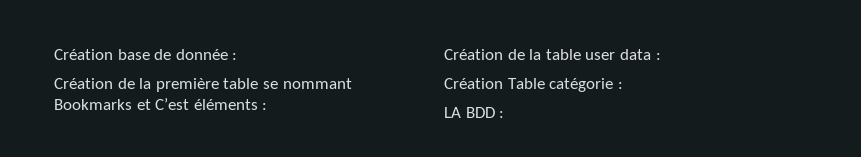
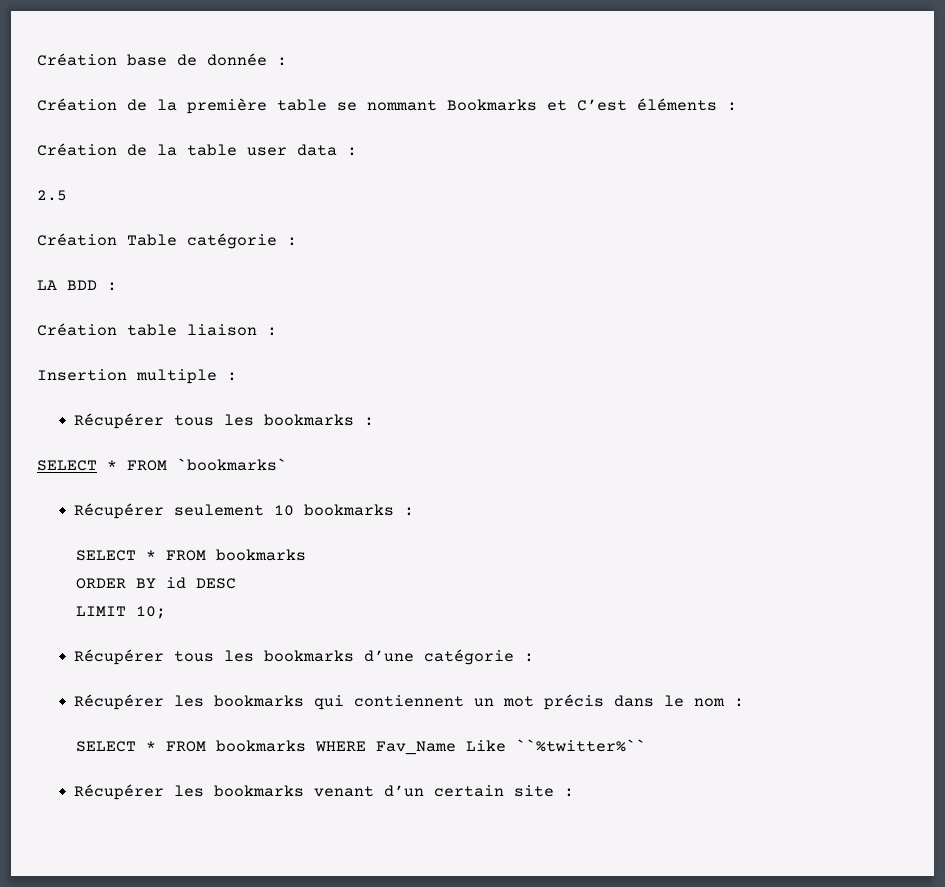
(661, 56) none -> [37,190,67,201] // 2.5
(505, 114) none -> [37,323,277,336] [37,369,237,384] [74,413,375,429] [37,458,287,471] [74,503,415,519] [75,549,306,561] [75,577,236,589] [75,606,166,619] [74,649,535,665] [74,694,745,710] [75,739,646,755] [74,784,575,800] // Création table liaison : // Insertion multiple : // Récupérer tous les bookmarks : // SELECT * FROM `bookmarks` // Récupérer seulement 10 bookmarks : // SELECT * FROM bookmarks // ORDER BY id DESC // LIMIT 10; // Récupérer tous les bookmarks d’une catégorie : // Récupérer les bookmarks qui contiennent un mot précis dans le nom : // SELECT * FROM bookmarks WHERE Fav_Name Like ``%twitter%`` // Récupérer les bookmarks venant d’un certain site :

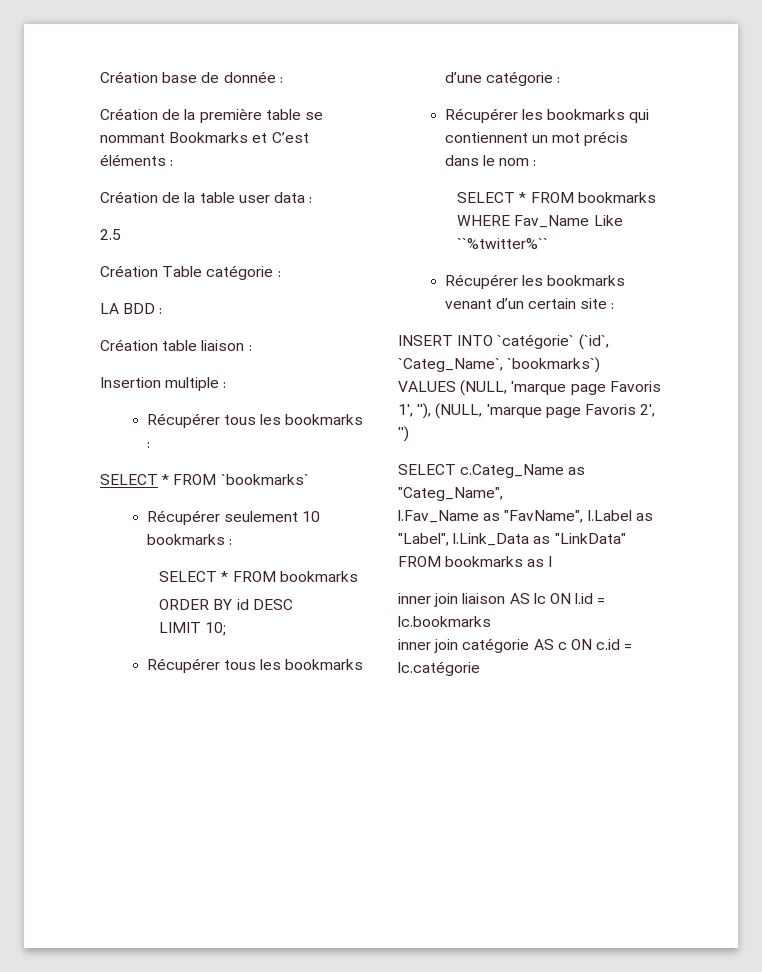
(575, 792) none -> [398,334,609,350] [398,357,601,373] [398,380,661,396] [398,403,656,419] [398,426,409,442] [398,464,586,478] [398,487,503,501] [398,510,653,523] [398,533,626,546] [398,556,552,567] [398,593,606,607] [398,616,491,627] [398,638,633,653] [398,661,480,676] // INSERT INTO `catégorie` (`id`, `Categ_Name`, `bookmarks`) VALUES (NULL, 'marque page Favoris 1', ''), (NULL, 'marque page Favoris 2', '') // SELECT c.Categ_Name as "Categ_Name", // l.Fav_Name as "FavName", l.Label as "Label", l.Link_Data as "LinkData" FROM bookmarks as l // inner join liaison AS lc ON l.id = lc.bookmarks // inner join catégorie AS c ON c.id = lc.catégorie

